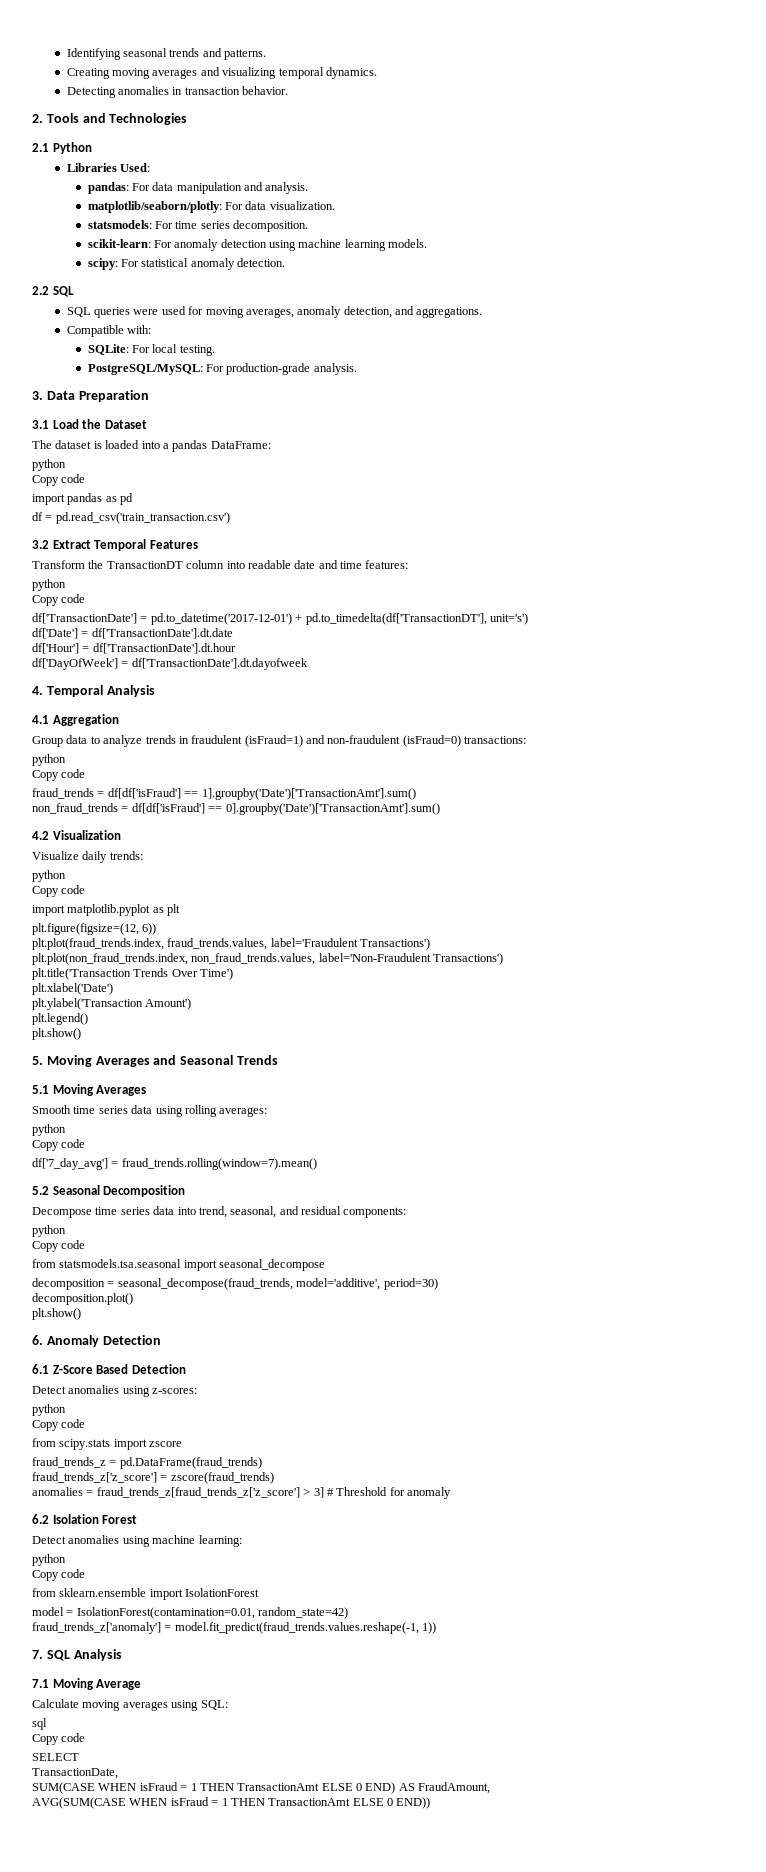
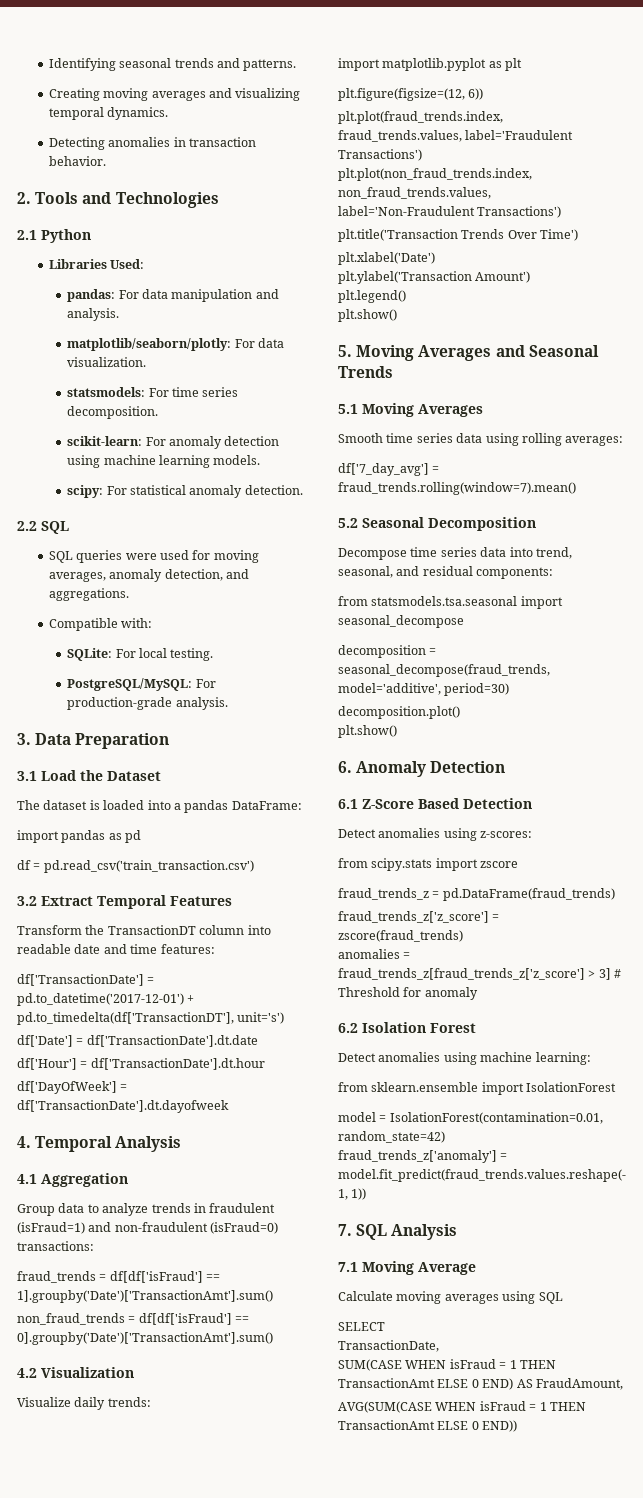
[32,459,66,471] [32,474,86,486] // python // Copy code -> (302, 805) none
[32,579,66,591] [32,594,86,606] // python // Copy code -> (215, 949) none
[32,754,66,766] [32,769,86,781] // python // Copy code -> (94, 1246) none
[32,870,66,882] [32,885,86,897] // python // Copy code -> (151, 1402) none
[32,1124,66,1136] [32,1139,86,1151] // python // Copy code -> (624, 441) none
[32,1225,66,1237] [32,1240,86,1252] // python // Copy code -> (554, 573) none
[32,1404,66,1416] [32,1419,86,1431] // python // Copy code -> (533, 834) none
[32,1554,66,1566] [32,1569,86,1581] // python // Copy code -> (591, 1058) none
[200,1700,228,1710] [32,1718,47,1730] [32,1733,86,1745] SQL: // sql // Copy code -> [538,1292,563,1304] SQL

